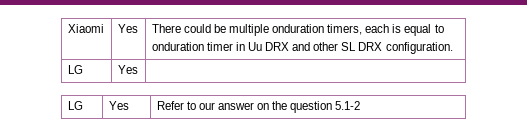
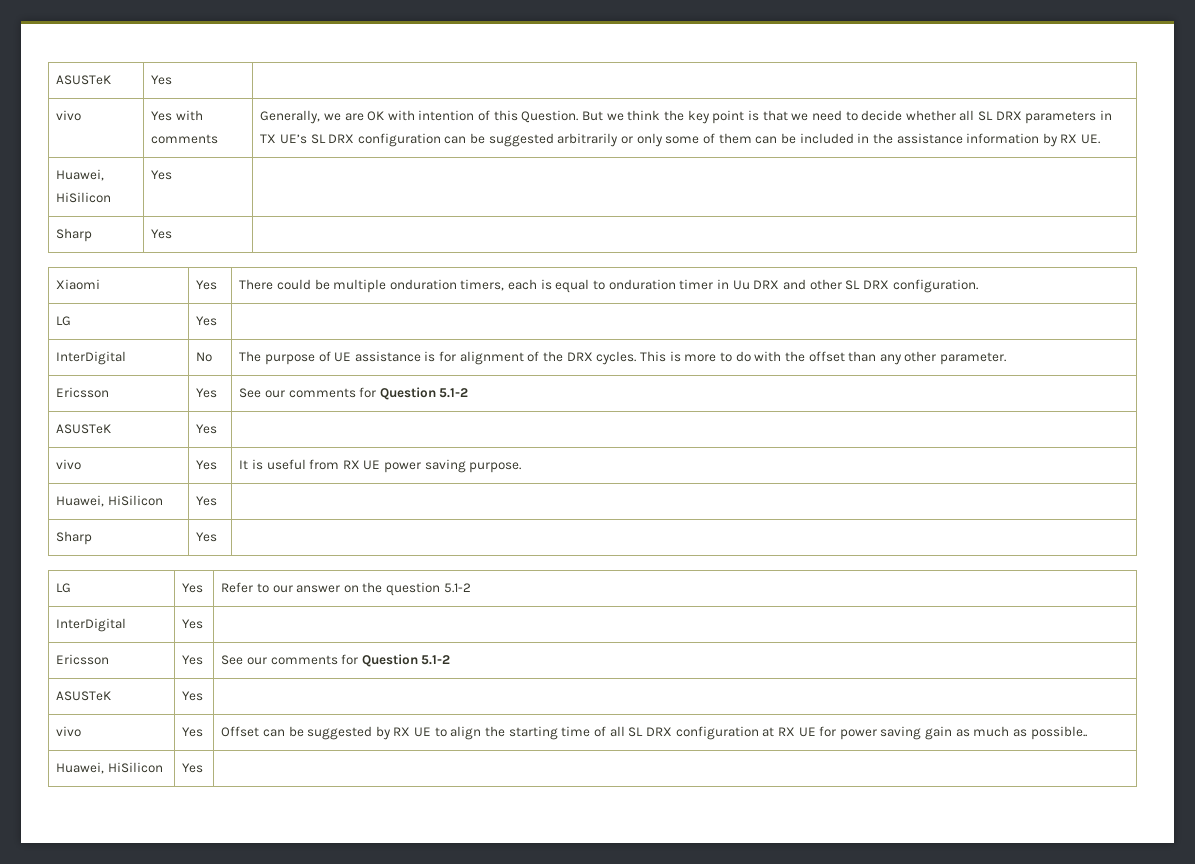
(67, 28) none -> [56,75,112,85] [151,75,173,85] [56,110,82,121] [151,110,203,121] [151,134,219,144] [260,110,1113,124] [260,133,1101,147] [56,169,105,181] [56,192,112,203] [151,170,173,180] [56,228,93,242] [151,229,173,239] ASUSTeK | Yes | // vivo | Yes with comments | Generally, we are OK with intention of this Question. But we think the key point is that we need to decide whether all SL DRX parameters in TX UE’s SL DRX configuration can be suggested arbitrarily or only some of them can be included in the assistance information by RX UE. // Huawei, HiSilicon | Yes | // Sharp | Yes | //
(138, 69) none -> [56,351,127,365] [196,352,213,362] [239,351,1007,365] [56,387,110,398] [196,388,218,398] [239,387,469,400] [56,424,112,434] [196,424,218,434] [56,459,82,470] [196,460,218,470] [239,459,522,473] [56,495,163,507] [196,496,218,506] [56,531,93,545] [196,532,218,542] // InterDigital | No | The purpose of UE assistance is for alignment of the DRX cycles. This is more to do with the offset than any other parameter. // Ericsson | Yes | See our comments for Question 5.1-2 // ASUSTeK | Yes | // vivo | Yes | It is useful from RX UE power saving purpose. // Huawei, HiSilicon | Yes | // Sharp | Yes |
(361, 105) none -> [56,618,127,632] [182,619,204,629] [56,654,110,665] [182,655,204,665] [221,654,451,667] [56,691,112,701] [182,691,204,701] [56,726,82,737] [182,727,204,737] [221,726,1087,740] [56,762,163,774] [182,763,204,773] // InterDigital | Yes | // Ericsson | Yes | See our comments for Question 5.1-2 // ASUSTeK | Yes | // vivo | Yes | Offset can be suggested by RX UE to align the starting time of all SL DRX configuration at RX UE for power saving gain as much as possible.. // Huawei, HiSilicon | Yes |

